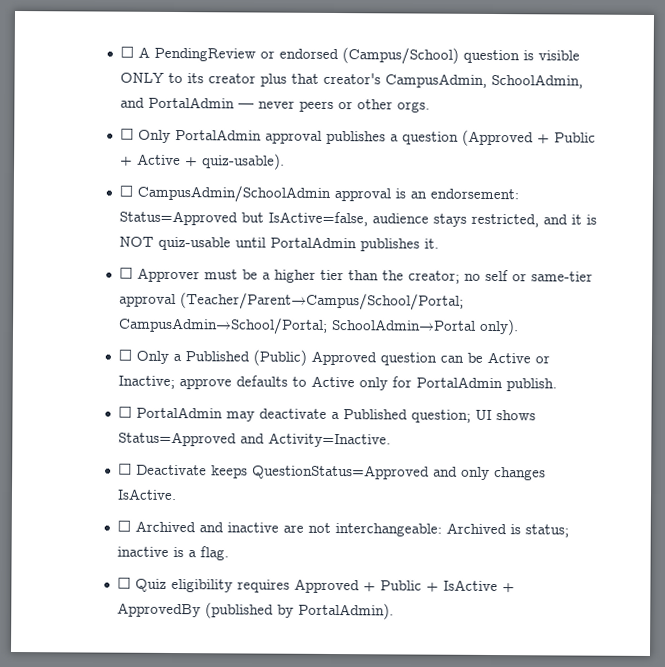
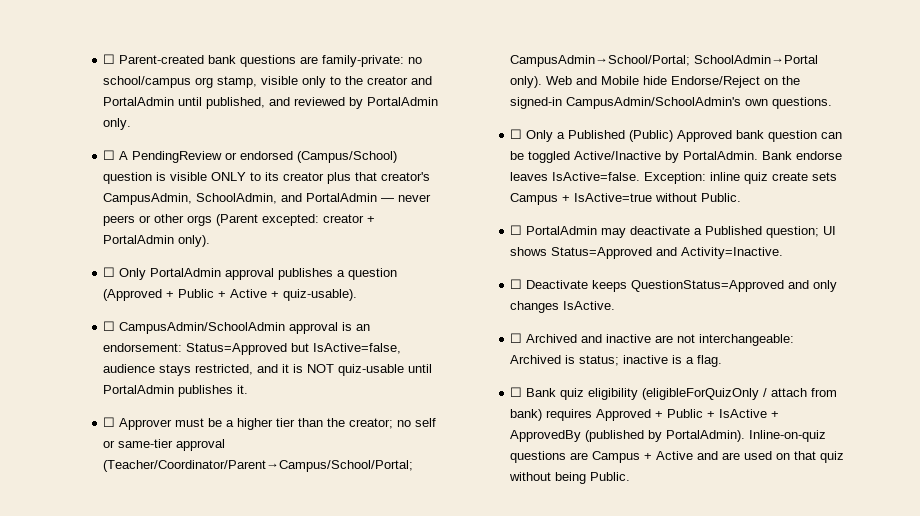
[120,46,135,58] ☐ -> [103,54,423,67] [103,76,433,88] [103,97,439,109] [103,118,132,130] [103,150,116,160] ☐ Parent-created bank questions are family-private: no school/campus org stamp, visible only to the creator and PortalAdmin until published, and reviewed by PortalAdmin only. // ☐
[397,101,431,113] orgs. -> [187,214,376,226] [103,235,211,247] orgs (Parent excepted: creator + PortalAdmin only).
[180,292,465,311] (Teacher/Parent→Campus/School/Portal; -> [103,460,414,472] (Teacher/Coordinator/Parent→Campus/School/Portal;
(520, 327) none -> [546,76,801,88] [510,97,833,109] Web and Mobile hide Endorse/Reject on the signed-in CampusAdmin/SchoolAdmin's own questions.
(378, 358) none -> [736,130,765,139] bank
[487,351,551,364] [118,375,558,392] Active or Inactive; approve defaults to Active only for PortalAdmin publish. -> [528,151,843,163] [510,172,838,184] [510,193,742,205] toggled Active/Inactive by PortalAdmin. Bank endorse leaves IsActive=false. Exception: inline quiz create sets Campus + IsActive=true without Public.
[135,578,234,593] Quiz eligibility -> [526,388,838,400] [510,409,543,421] Bank quiz eligibility (eligibleForQuizOnly / attach from bank)
(395, 611) none -> [749,430,827,442] [510,451,845,463] [509,472,631,484] Inline-on-quiz questions are Campus + Active and are used on that quiz without being Public.

